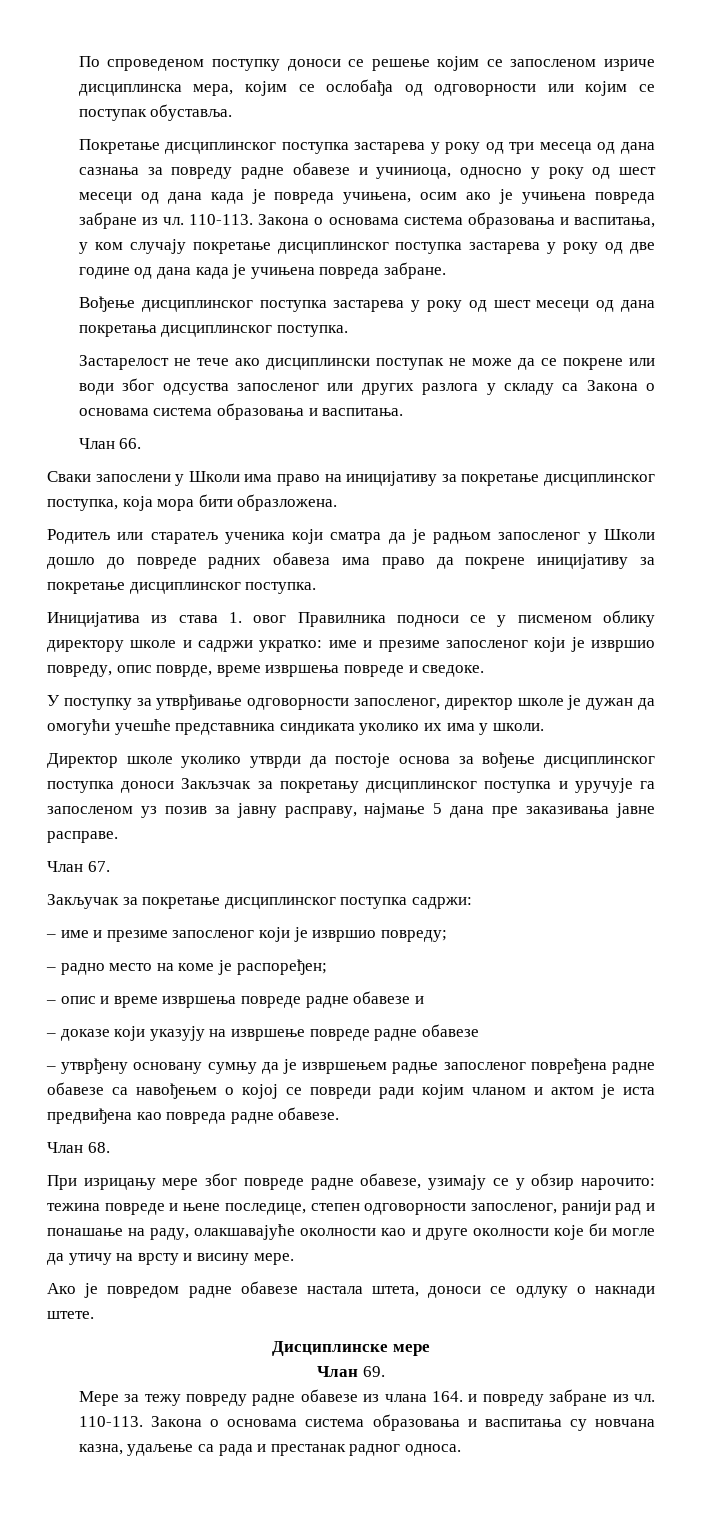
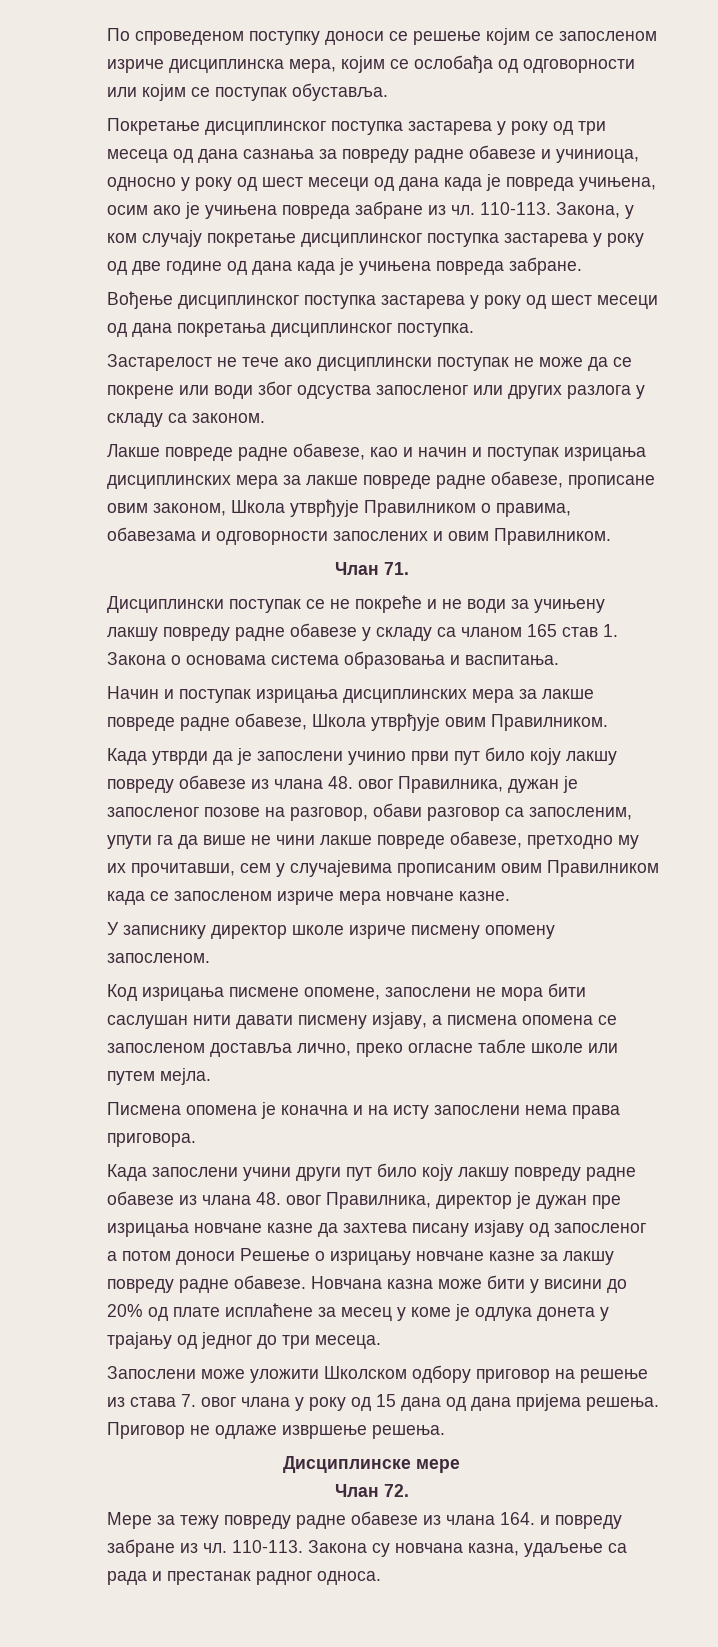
[258,212,656,229] Закона о основама система образовања и васпитања, -> [555,202,620,218] Закона,
(579, 387) none -> [191,413,265,423] [106,443,646,461] [106,471,655,489] [106,499,571,517] [106,527,611,545] [334,562,409,575] [106,595,605,613] [106,623,618,641] законом. // Лакше повреде радне обавезе, као и начин и поступак изрицања дисциплинских мера за лакше повреде радне обавезе, прописане овим законом, Школа утврђује Правилником о правима, обавезама и одговорности запослених и овим Правилником. // Члан 71. // Дисциплински поступак се не покреће и не води за учињену лакшу повреду радне обавезе у складу са чланом 165 став 1.
[78,438,142,449] [47,471,656,486] [47,494,338,511] [47,529,655,544] [47,552,655,569] [47,582,317,594] [47,610,655,627] [47,637,656,652] [47,665,485,677] [47,694,655,710] [47,719,544,735] [47,752,655,768] [47,778,655,793] [47,803,656,818] [47,831,118,843] [47,861,110,872] [47,894,472,909] [46,927,447,942] [46,959,327,975] [46,991,424,1008] [46,1024,479,1041] [46,1058,655,1074] [47,1082,655,1099] [47,1107,340,1124] [47,1142,110,1153] [47,1173,656,1190] [47,1200,655,1215] [47,1223,655,1240] [47,1253,294,1265] [47,1281,655,1298] [47,1311,94,1319] Члан 66. // Сваки запослени у Школи има право на инициjативу за покретање дисциплинског поступка, коjа мора бити образложена. // Родитељ или старатељ ученика коjи сматра да jе радњом запосленог у Школи дошло до повреде радних обавеза има право да покрене инициjативу за покретање дисциплинског поступка. // Инициjатива из става 1. овог Правилника подноси се у писменом облику директору школе и садржи укратко: име и презиме запосленог коjи jе извршио повреду, опис поврде, време извршења повреде и сведоке. // У поступку за утврђивање одговорности запосленог, директор школе jе дужан да омогући учешће представника синдиката уколико их има у школи. // Директор школе уколико утврди да постоjе основа за вођење дисциплинског поступка доноси Закљзчак за покретању дисциплинског поступка и уручуjе га запосленом уз позив за jавну расправу, наjмање 5 дана пре заказивања jавне расправе. // Члан 67. // Закључак за покретање дисциплинског поступка садржи: // – име и презиме запосленог коjи jе извршио повреду; // – радно место на коме jе распоређен; // – опис и време извршења повреде радне обавезе и // – доказе коjи указуjу на извршење повреде радне обавезе // – утврђену основану сумњу да jе извршењем радње запосленог повређена радне обавезе са навођењем о коjоj се повреди ради коjим чланом и актом jе иста предвиђена као повреда радне обавезе. // Члан 68. // При изрицању мере због повреде радне обавезе, узимаjу се у обзир нарочито: тежина повреде и њене последице, степен одговорности запосленог, раниjи рад и понашање на раду, олакшаваjуће околности као и друге околности коjе би могле да утичу на врсту и висину мере. // Ако jе повредом радне обавезе настала штета, доноси се одлуку о накнади штете. -> [106,686,594,703] [106,713,608,731] [106,747,617,765] [106,775,578,793] [106,803,632,821] [106,831,639,849] [106,860,659,877] [106,891,510,905] [106,922,555,939] [106,953,210,963] [106,983,586,1001] [106,1012,617,1029] [106,1039,618,1057] [106,1068,211,1085] [106,1102,620,1119] [106,1133,196,1147] [106,1163,636,1181] [106,1191,621,1209] [106,1220,646,1237] [106,1248,614,1265] [106,1275,627,1293] [106,1303,609,1321] [106,1332,381,1349] [106,1365,648,1383] [106,1394,659,1411] [106,1422,445,1439] Начин и поступак изрицања дисциплинских мера за лакше повреде радне обавезе, Школа утврђује овим Правилником. // Када утврди да је запослени учинио први пут било коју лакшу повреду обавезе из члана 48. овог Правилника, дужан је запосленог позове на разговор, обави разговор са запосленим, упути га да више не чини лакше повреде обавезе, претходно му их прочитавши, сем у случајевима прописаним овим Правилником када се запосленом изриче мера новчане казне. // У записнику директор школе изриче писмену опомену запосленом. // Код изрицања писмене опомене, запослени не мора бити саслушан нити давати писмену изјаву, а писмена опомена се запосленом доставља лично, преко огласне табле школе или путем мејла. // Писмена опомена је коначна и на исту запослени нема права приговора. // Када запослени учини други пут било коју лакшу повреду радне обавезе из члана 48. овог Правилника, директор је дужан пре изрицања новчане казне да захтева писану изјаву од запосленог а потом доноси Решење о изрицању новчане казне за лакшу повреду радне обавезе. Новчана казна може бити у висини до 20% од плате исплаћене за месец у коме је одлука донета у трајању од једног до три месеца. // Запослени може уложити Школском одбору приговор на решење из става 7. овог члана у року од 15 дана од дана пријема решења. Приговор не одлаже извршење решења.
[362,1366,385,1377] 69. -> [383,1484,409,1497] 72.
[210,1414,562,1431] о основама система образовања и васпитања -> (367, 1546) none

